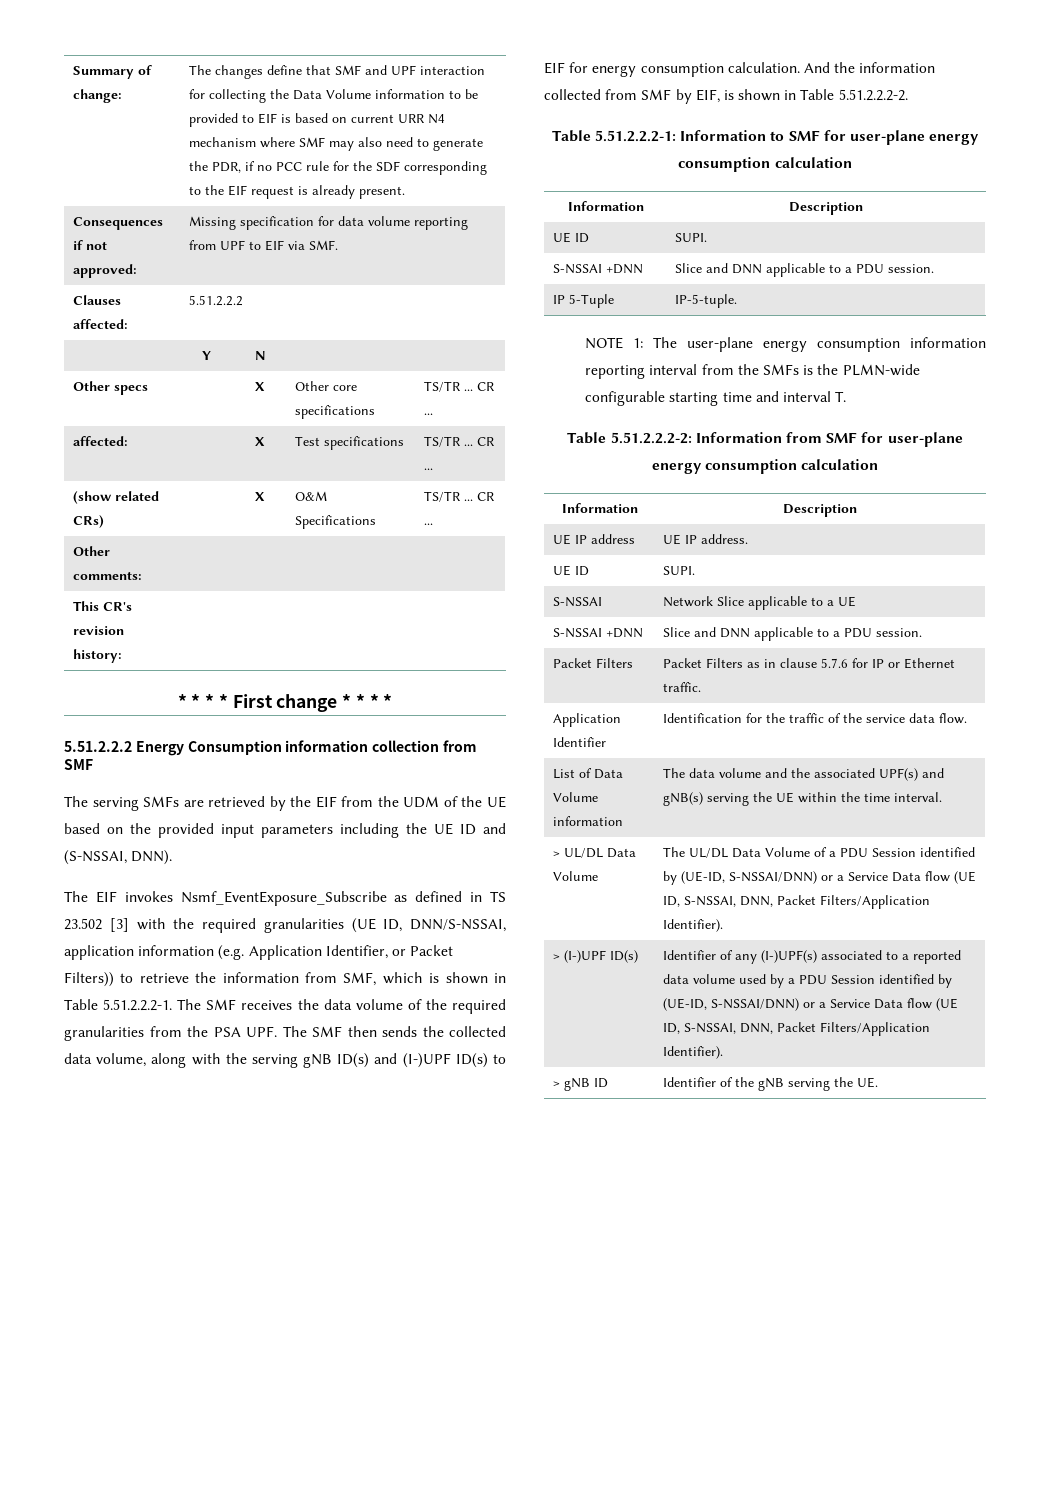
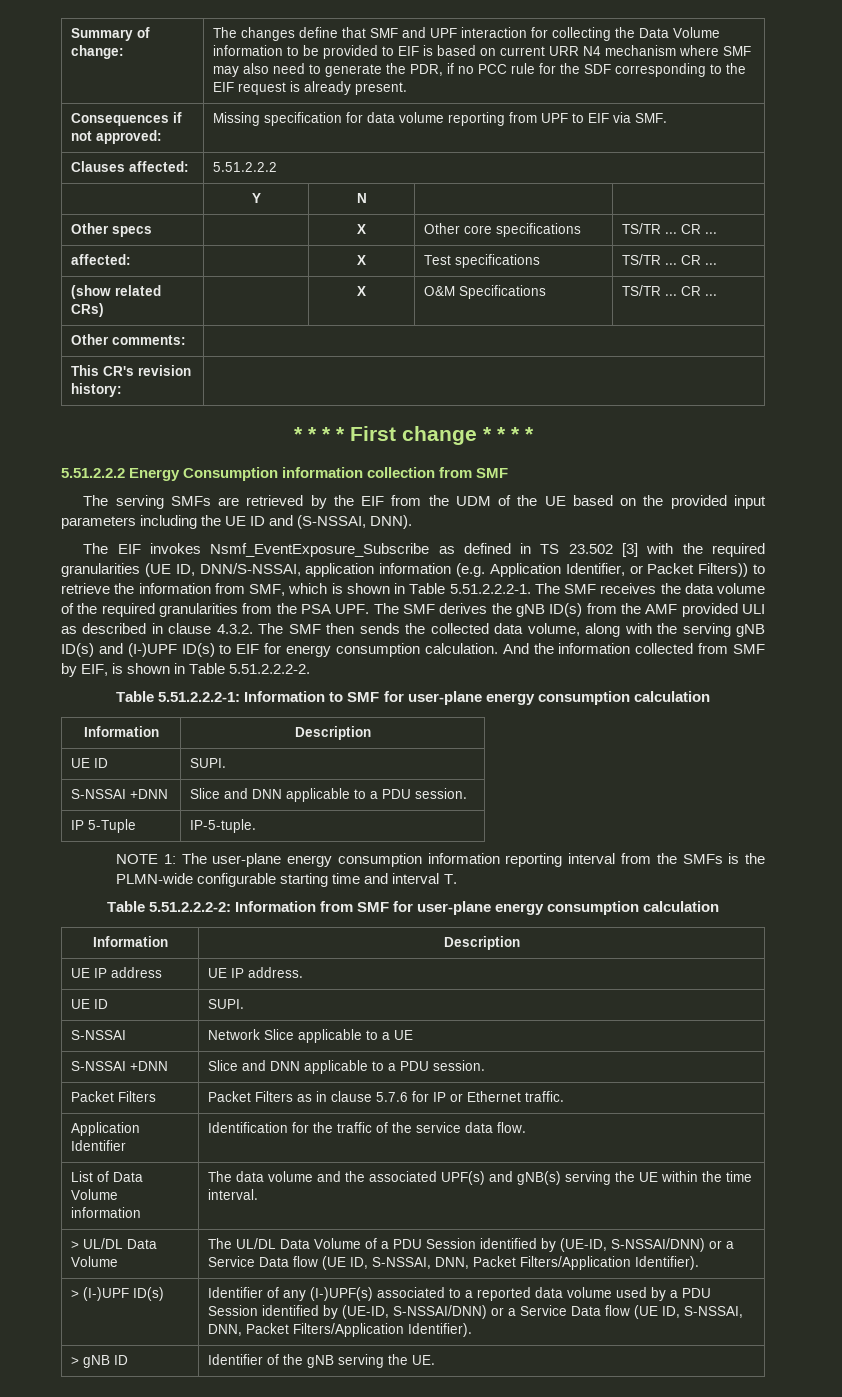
(342, 1031) none -> [439,603,766,617] [61,623,321,634] derives the gNB ID(s) from the AMF provided ULI as described in clause 4.3.2. The SMF

